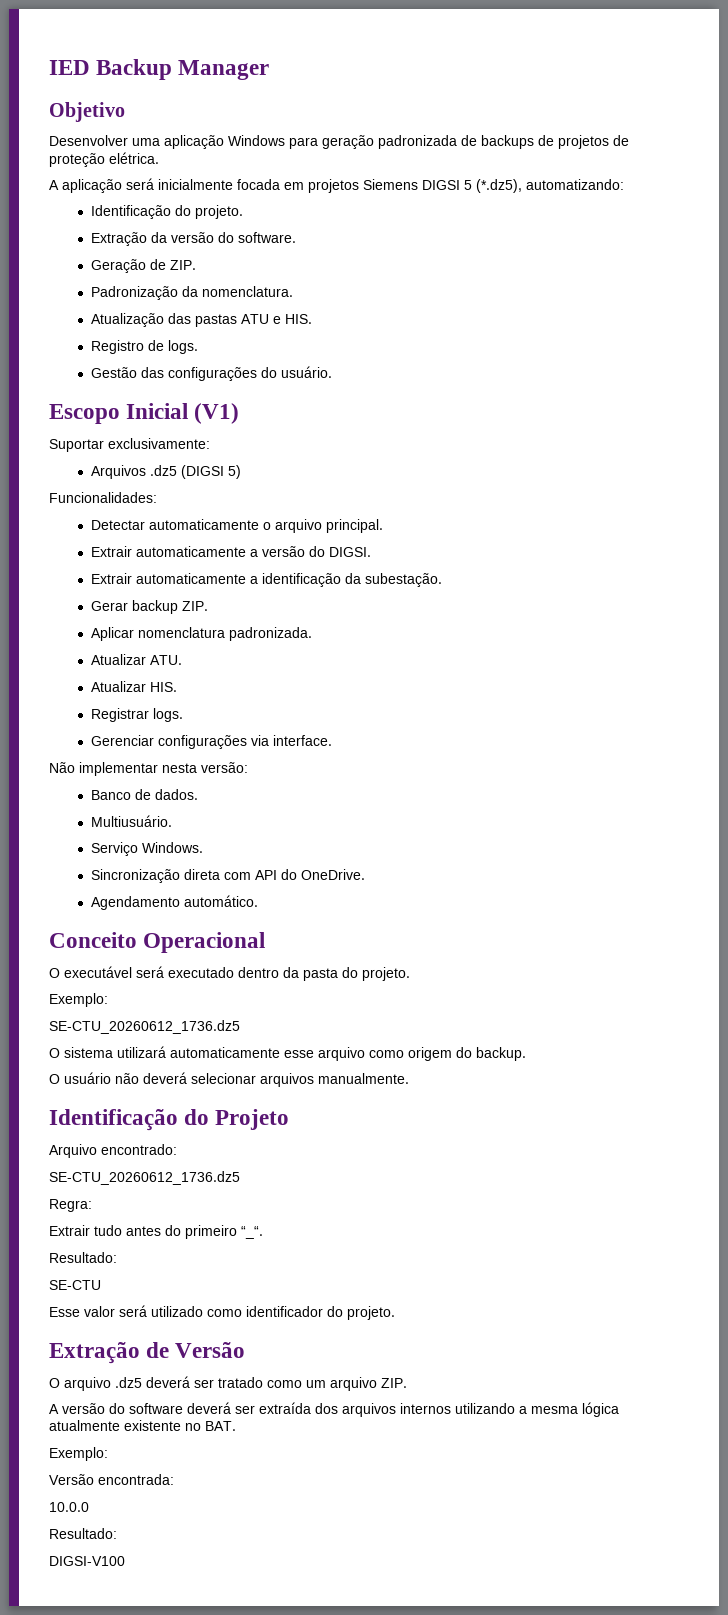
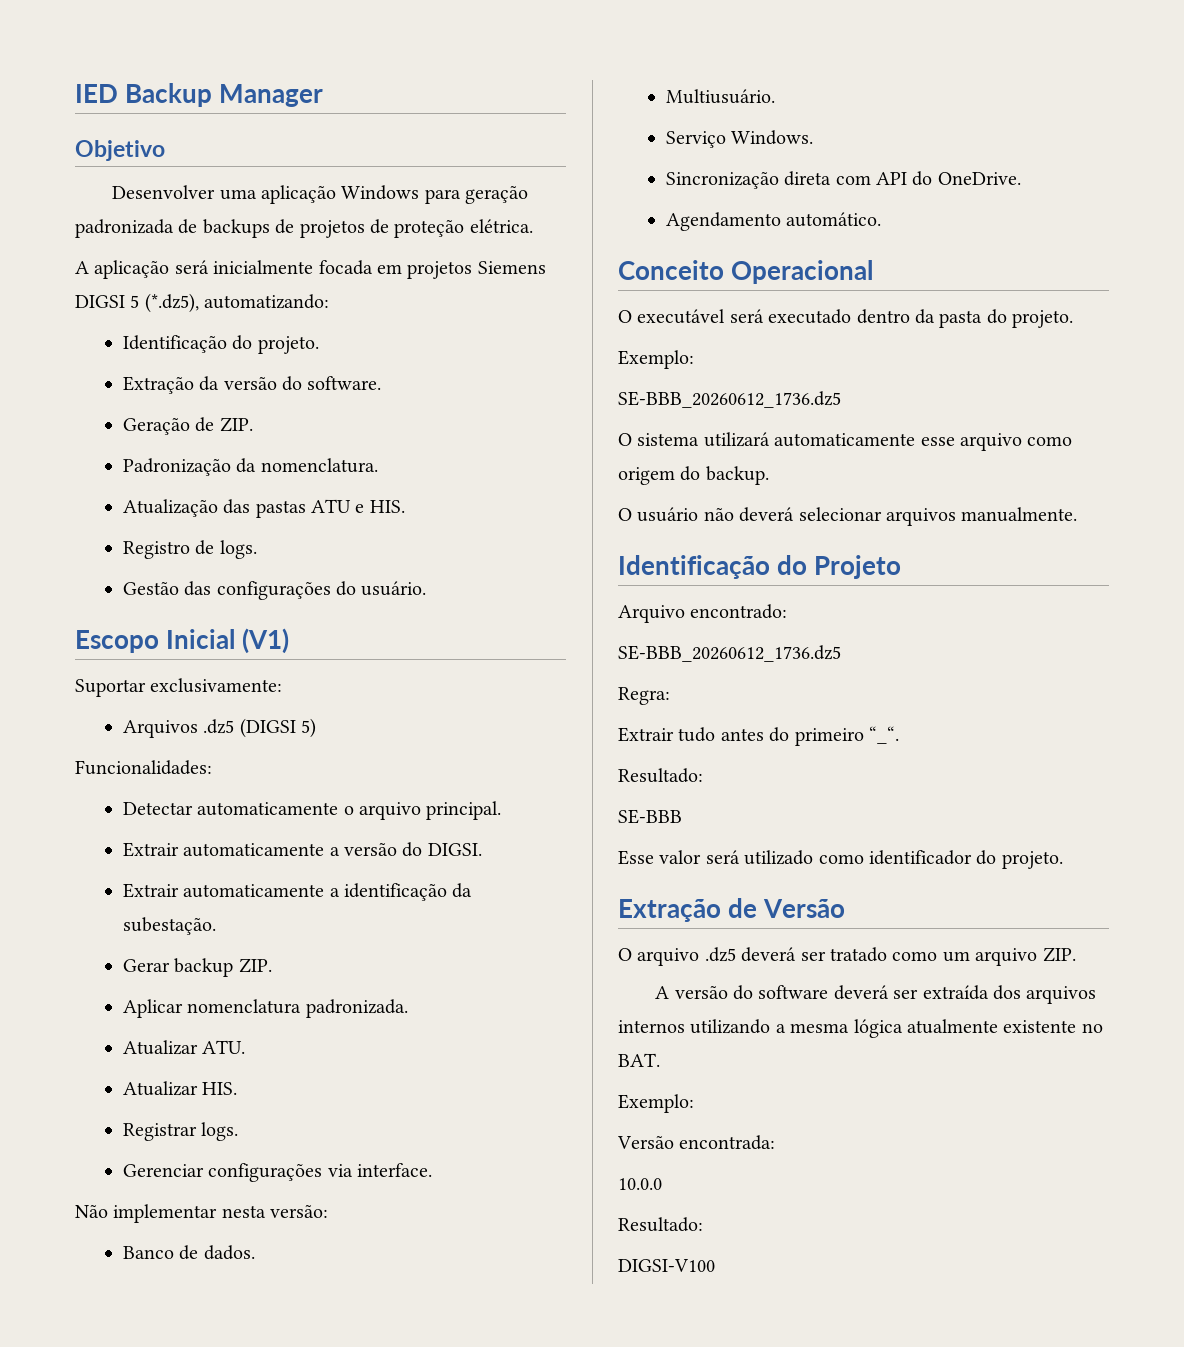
[49,1020,240,1034] SE-CTU_20260612_1736.dz5 -> [618,391,841,408] SE-BBB_20260612_1736.dz5
[49,1171,240,1185] SE-CTU_20260612_1736.dz5 -> [618,645,841,662] SE-BBB_20260612_1736.dz5
[49,1280,101,1290] SE-CTU -> [618,809,682,824] SE-BBB

